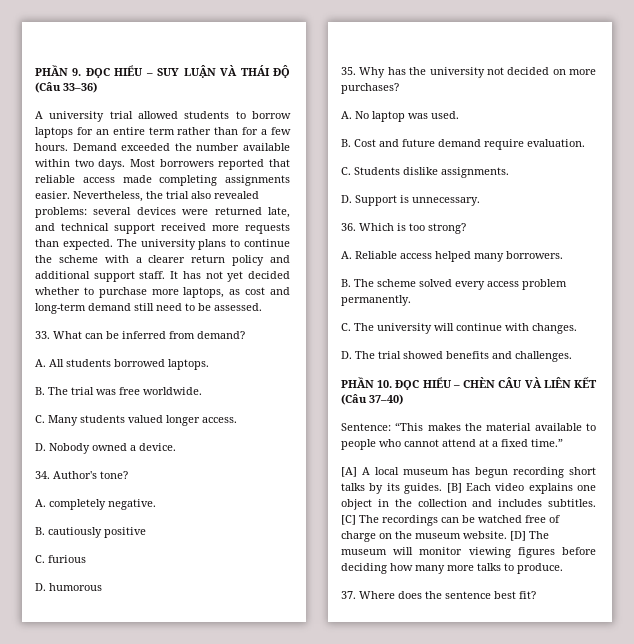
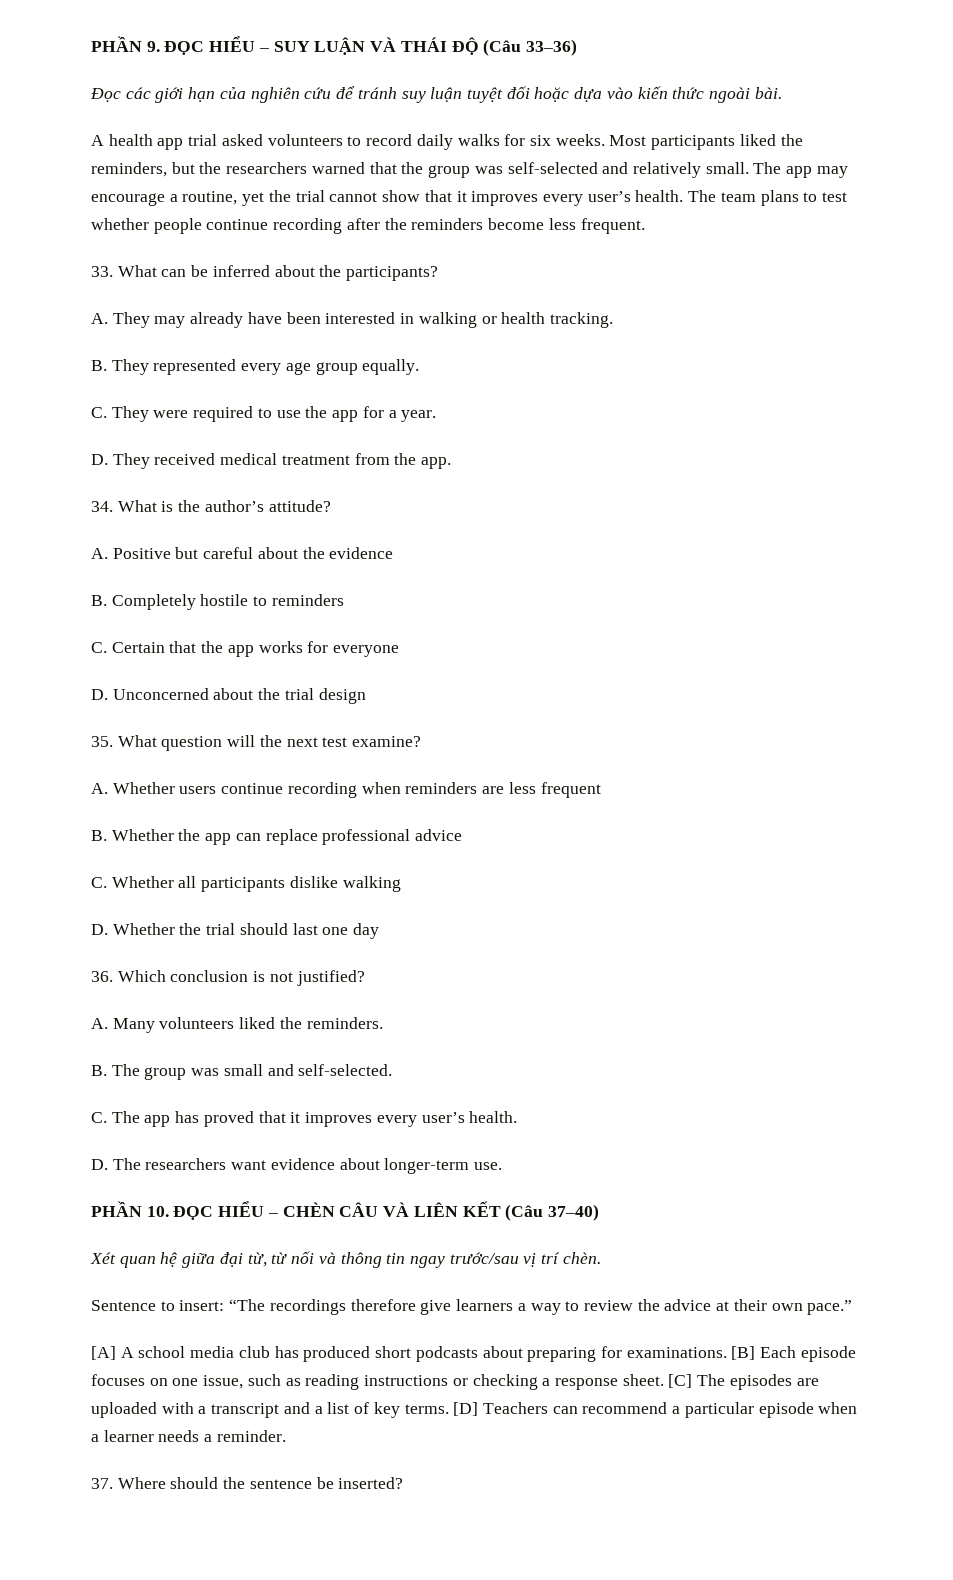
[35,111,291,122] [35,127,291,138] [35,143,290,151] [35,159,290,170] [35,175,290,186] [35,191,259,202] [35,207,290,218] [35,223,290,234] [35,239,290,250] [35,255,290,266] [35,271,291,282] [35,287,290,298] [35,303,262,314] A university trial allowed students to borrow laptops for an entire term rather than for a few hours. Demand exceeded the number available within two days. Most borrowers reported that reliable access made completing assignments easier. Nevertheless, the trial also revealed problems: several devices were returned late, and technical support received more requests than expected. The university plans to continue the scheme with a clearer return policy and additional support staff. It has not yet decided whether to purchase more laptops, as cost and long-term demand still need to be assessed. -> [90,86,782,103] [91,134,803,150] [91,162,848,178] [91,190,848,206] [91,218,645,234] Đọc các giới hạn của nghiên cứu để tránh suy luận tuyệt đối hoặc dựa vào kiến thức ngoài bài. // A health app trial asked volunteers to record daily walks for six weeks. Most participants liked the reminders, but the researchers warned that the group was self-selected and relatively small. The app may encourage a routine, yet the trial cannot show that it improves every user’s health. The team plans to test whether people continue recording after the reminders become less frequent.
[169,331,245,339] [35,359,209,370] [35,387,202,395] [35,415,237,426] [35,443,176,454] [35,471,128,479] [35,499,156,510] [35,527,146,538] [35,555,86,563] [35,583,102,591] [341,67,596,78] [341,83,399,94] [341,111,459,122] [341,139,585,150] [341,167,509,178] [341,195,480,206] [341,223,466,234] [341,251,563,262] [341,279,567,290] [341,295,411,306] [341,323,577,334] [341,351,572,362] from demand? // A. All students borrowed laptops. // B. The trial was free worldwide. // C. Many students valued longer access. // D. Nobody owned a device. // 34. Author's tone? // A. completely negative. // B. cautiously positive // C. furious // D. humorous // 35. Why has the university not decided on more purchases? // A. No laptop was used. // B. Cost and future demand require evaluation. // C. Students dislike assignments. // D. Support is unnecessary. // 36. Which is too strong? // A. Reliable access helped many borrowers. // B. The scheme solved every access problem permanently. // C. The university will continue with changes. // D. The trial showed benefits and challenges. -> [274,265,439,281] [91,312,613,328] [91,359,420,375] [91,406,437,422] [91,453,452,469] [91,500,331,512] [91,547,394,559] [91,594,344,610] [91,641,400,657] [91,688,366,704] [91,735,422,751] [91,782,601,798] [91,829,463,845] [91,876,401,892] [91,923,380,939] [91,970,365,986] [91,1017,383,1033] [91,1064,393,1080] [91,1111,518,1127] [91,1158,503,1174] about the participants? // A. They may already have been interested in walking or health tracking. // B. They represented every age group equally. // C. They were required to use the app for a year. // D. They received medical treatment from the app. // 34. What is the author’s attitude? // A. Positive but careful about the evidence // B. Completely hostile to reminders // C. Certain that the app works for everyone // D. Unconcerned about the trial design // 35. What question will the next test examine? // A. Whether users continue recording when reminders are less frequent // B. Whether the app can replace professional advice // C. Whether all participants dislike walking // D. Whether the trial should last one day // 36. Which conclusion is not justified? // A. Many volunteers liked the reminders. // B. The group was small and self-selected. // C. The app has proved that it improves every user’s health. // D. The researchers want evidence about longer-term use.
[341,422,596,431] [341,439,563,450] [341,467,596,478] [341,483,596,494] [341,499,596,510] [341,515,560,526] [341,531,549,542] [341,547,596,558] [341,563,563,574] Sentence: “This makes the material available to people who cannot attend at a fixed time.” // [A] A local museum has begun recording short talks by its guides. [B] Each video explains one object in the collection and includes subtitles. [C] The recordings can be watched free of charge on the museum website. [D] The museum will monitor viewing figures before deciding how many more talks to produce. -> [90,1251,601,1268] [91,1299,853,1315] [91,1346,856,1362] [91,1374,819,1390] [91,1402,858,1418] [91,1430,286,1442] Xét quan hệ giữa đại từ, từ nối và thông tin ngay trước/sau vị trí chèn. // Sentence to insert: “The recordings therefore give learners a way to review the advice at their own pace.” // [A] A school media club has produced short podcasts about preparing for examinations. [B] Each episode focuses on one issue, such as reading instructions or checking a response sheet. [C] The episodes are uploaded with a transcript and a list of key terms. [D] Teachers can recommend a particular episode when a learner needs a reminder.
[398,591,422,599] does -> [170,1477,219,1489] should
[494,591,536,599] best fit? -> [316,1477,404,1489] be inserted?

